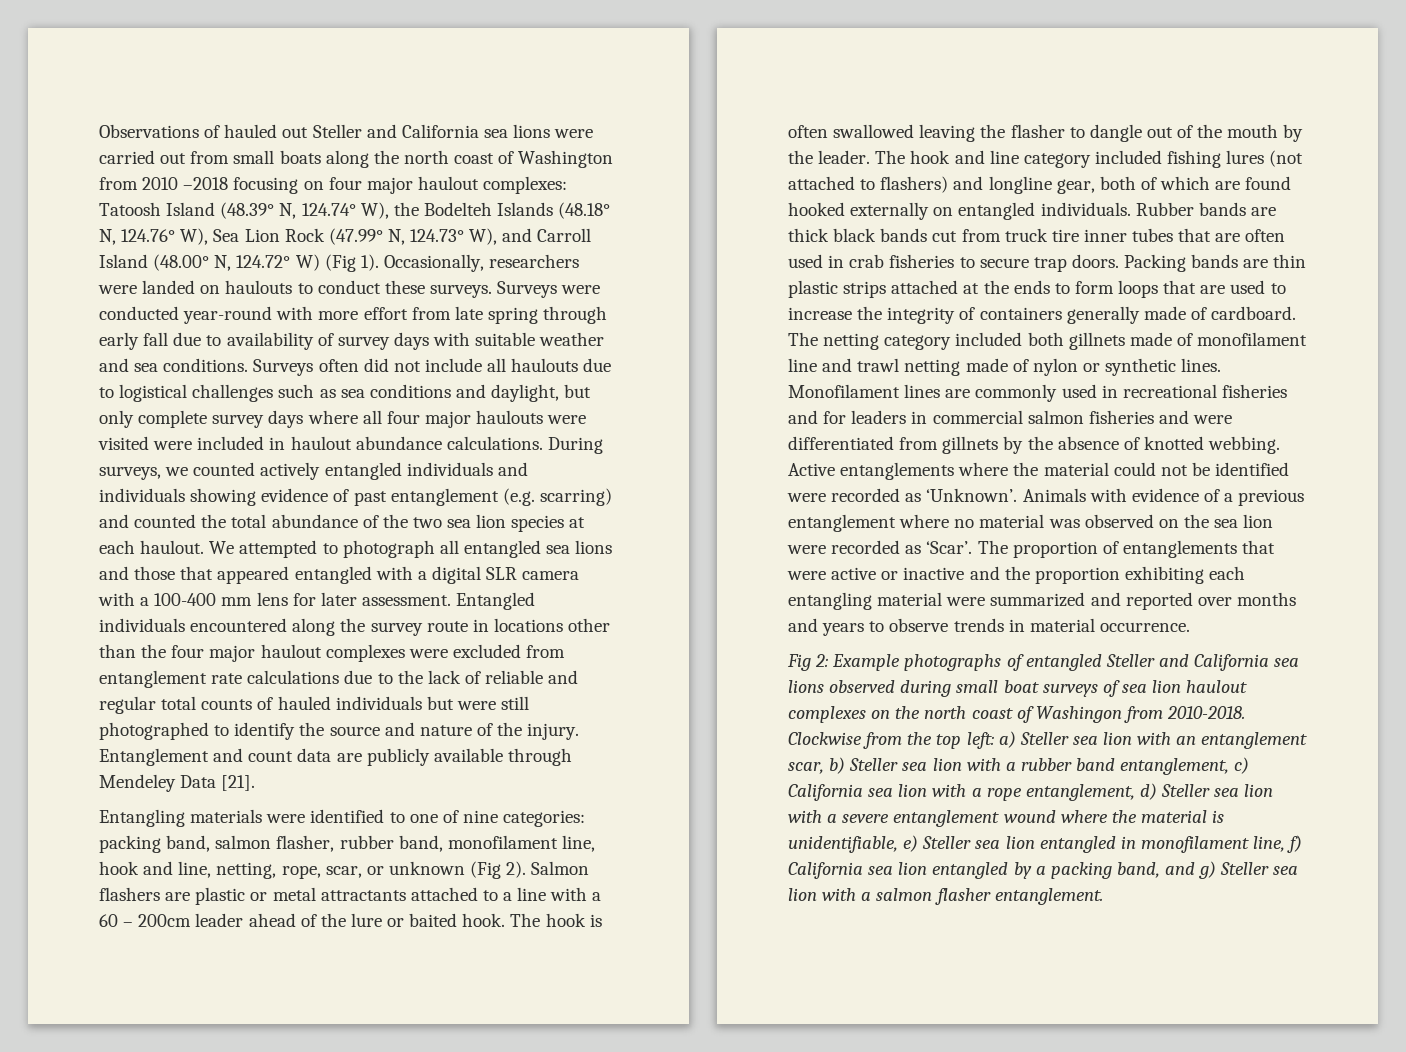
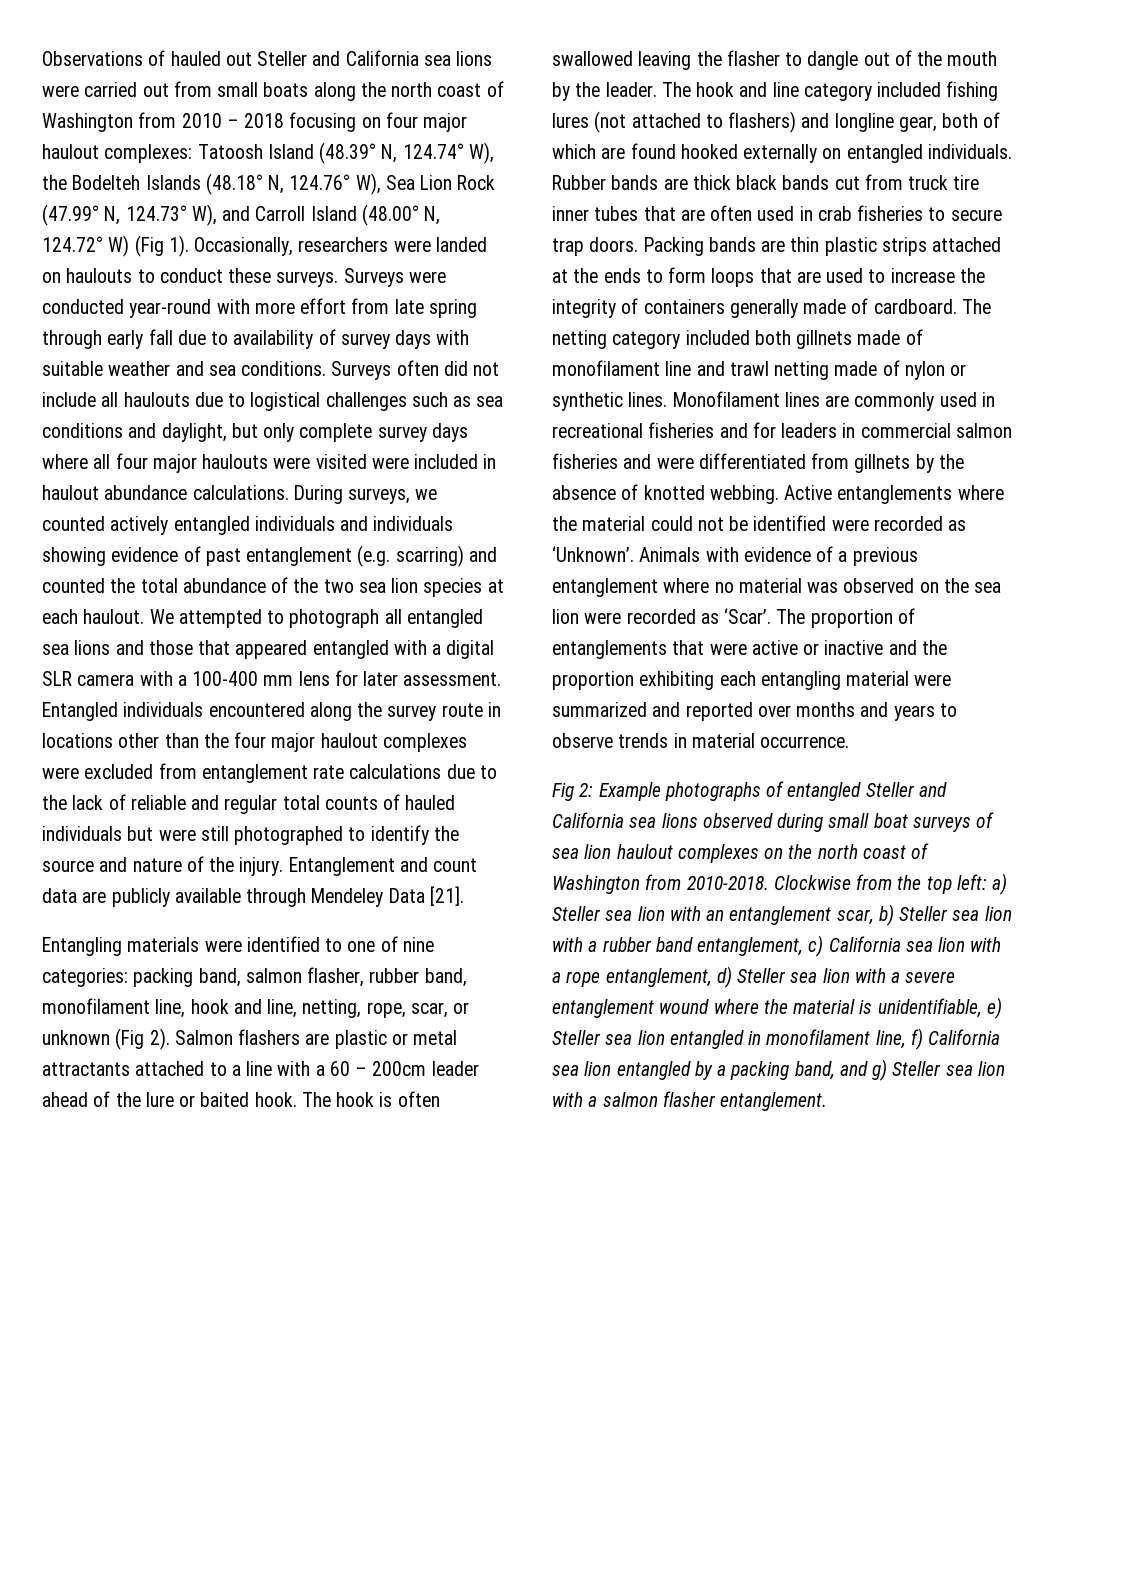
[183,177,229,190] –2018 -> [226,113,285,128] – 2018
[1035,706,1122,723] Washingon -> [552,875,640,894] Washington

